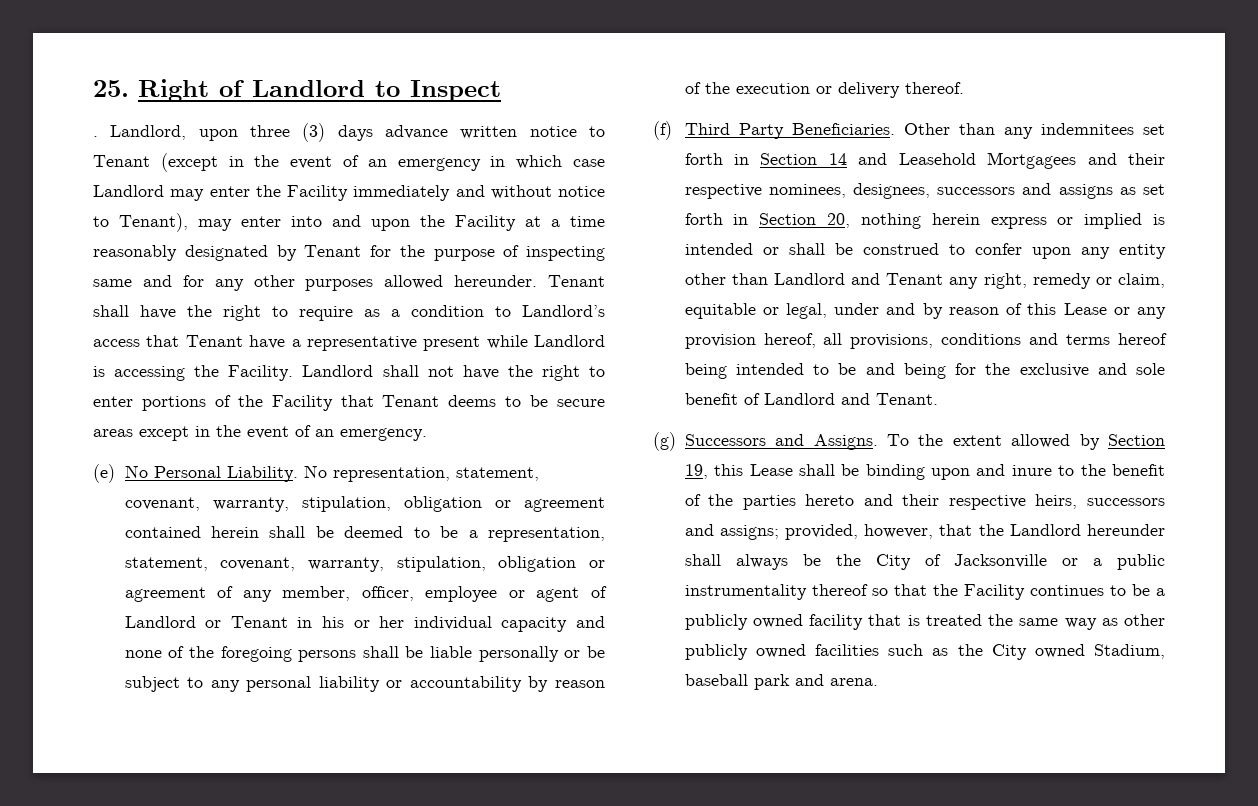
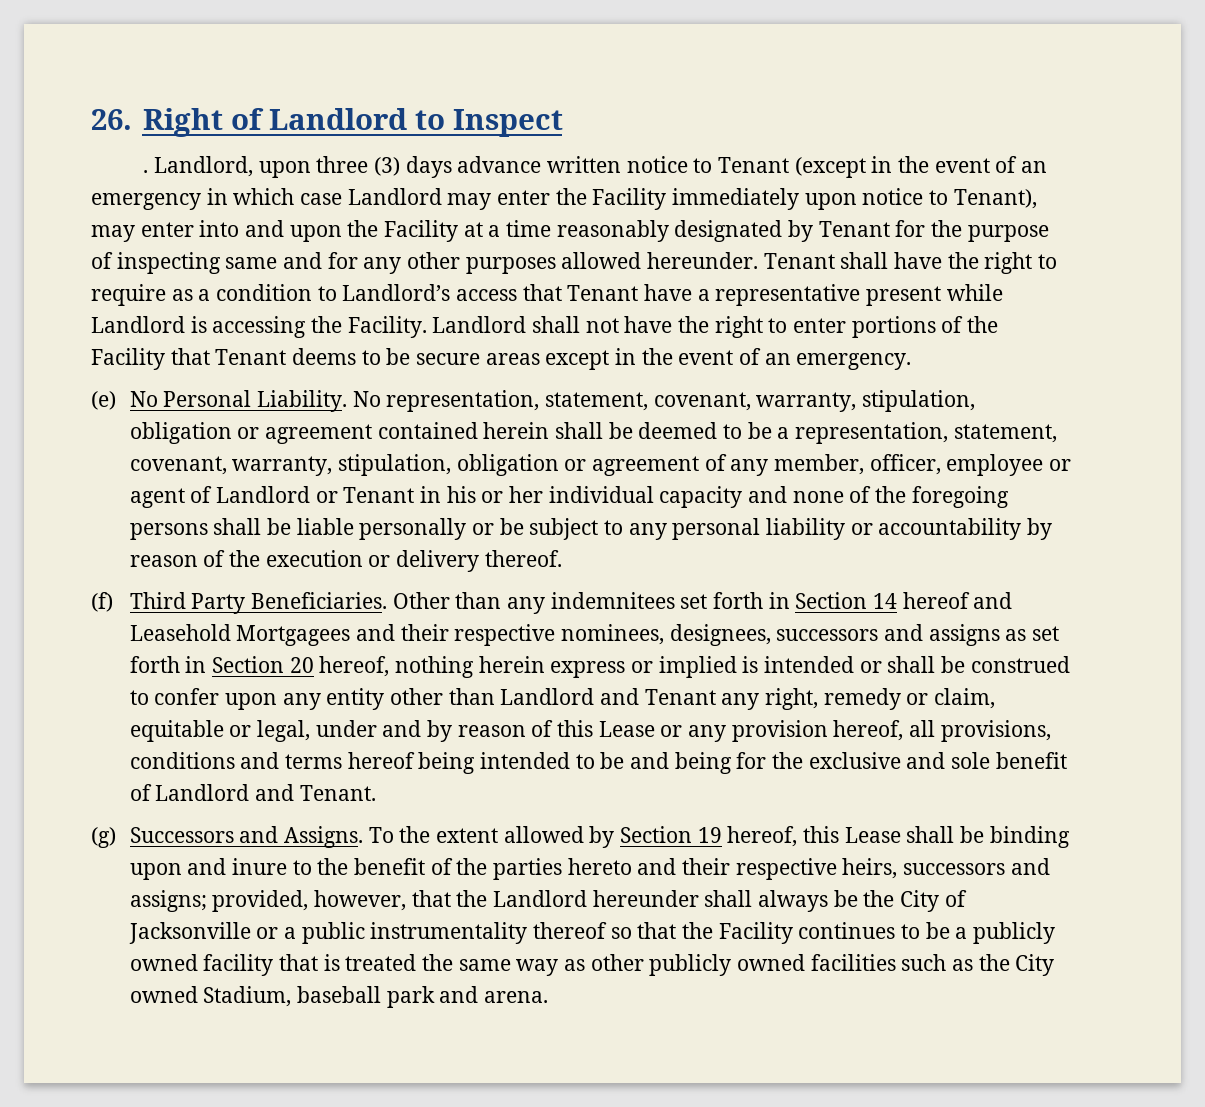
[93,80,129,97] 25. -> [91,109,132,130] 26.
[455,185,552,199] and without -> [804,193,857,210] upon
(847, 159) none -> [902,592,970,609] hereof
[827,213,851,228] 20, -> [289,656,390,677] 20 hereof,
[684,464,708,479] 19, -> [697,826,798,847] 19 hereof,

